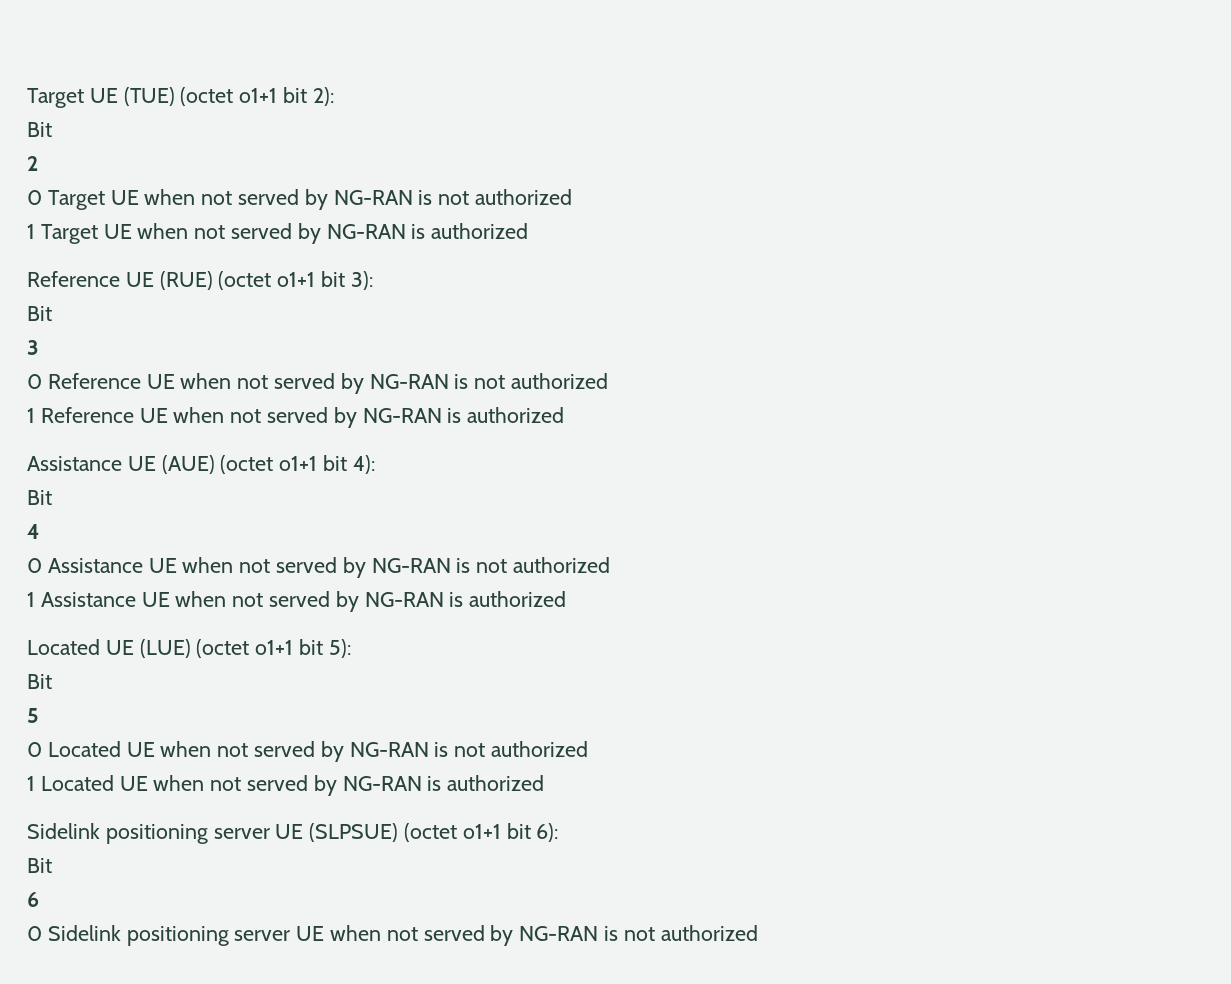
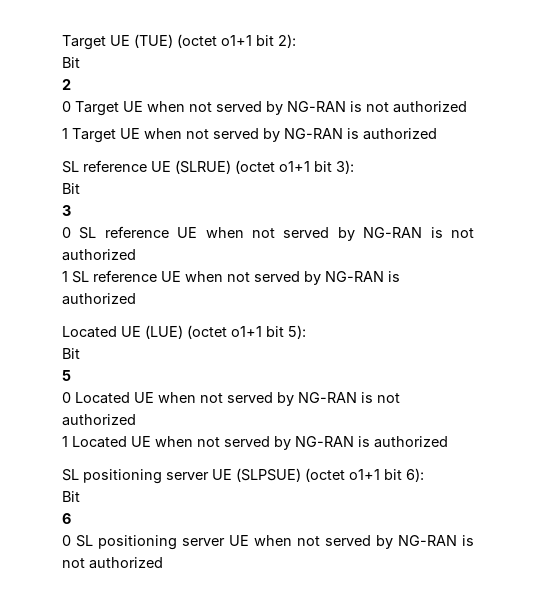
[27,271,213,290] Reference UE (RUE) -> [62,160,231,174] SL reference UE (SLRUE)
[47,373,141,389] Reference -> [79,226,169,239] SL reference
[40,407,565,428] [27,455,375,474] [27,490,52,505] [27,524,39,539] [27,557,611,578] [27,592,136,607] Reference UE when not served by NG-RAN is authorized // Assistance UE (AUE) (octet o1+1 bit 4): // Bit // 4 // 0 Assistance UE when not served by NG-RAN is not authorized // 1 Assistance -> [72,270,157,283] SL reference
[27,823,100,839] Sidelink -> [62,469,79,481] SL
[47,925,121,941] Sidelink -> [76,535,93,547] SL

